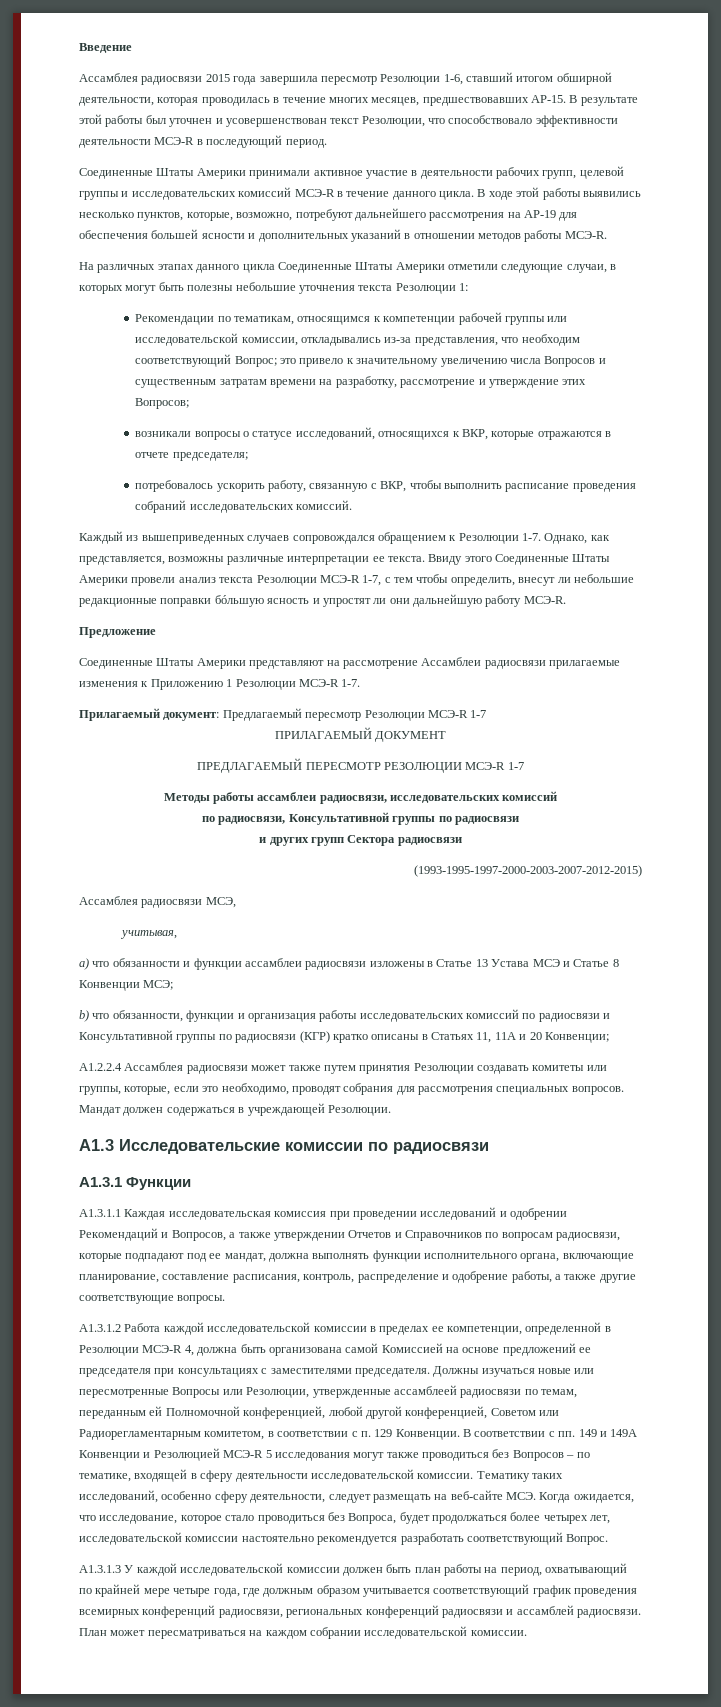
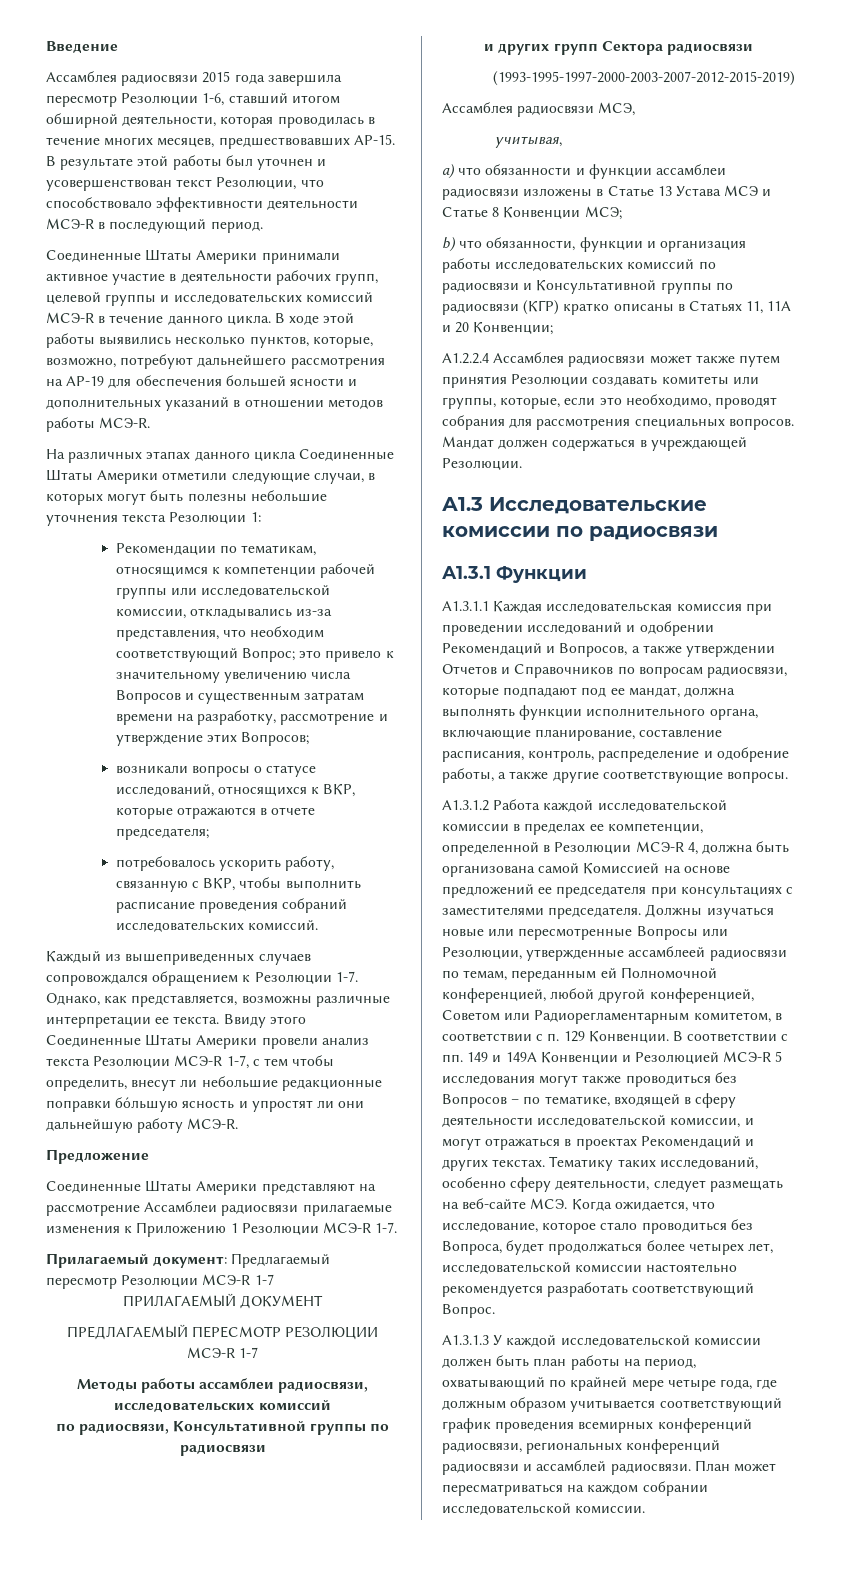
[414,865,642,877] (1993-1995-1997-2000-2003-2007-2012-2015) -> [493,71,795,86] (1993-1995-1997-2000-2003-2007-2012-2015-2019)
[417,1473,474,1479] комиссии. -> [670,1118,754,1128] [442,1136,754,1150] [442,1159,546,1171] комиссии, и могут отражаться в проектах Рекомендаций и других текстах.

